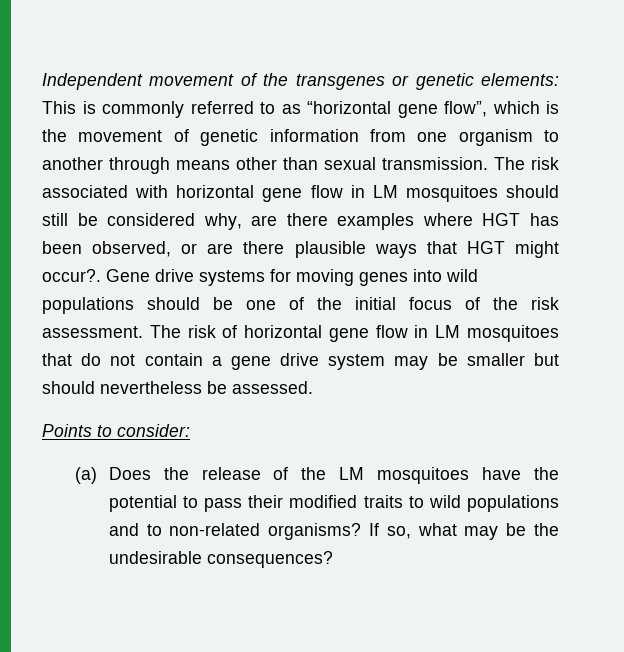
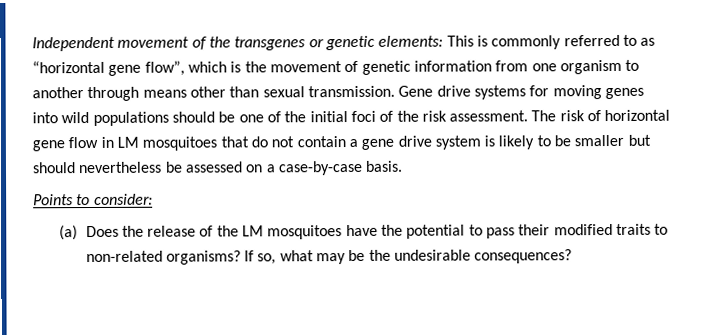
[494,157,559,170] [42,185,559,202] [42,213,559,230] [42,241,559,258] [42,269,101,282] The risk associated with horizontal gene flow in LM mosquitoes should still be considered why, are there examples where HGT has been observed, or are there plausible ways that HGT might occur?. -> (395, 91) none
[409,297,452,310] focus -> [350,110,376,123] foci
[394,356,429,370] may -> [484,135,551,150] is likely to
[232,381,313,394] assessed. -> [184,160,404,176] assessed on a case-by-case basis.
[428,495,559,512] [108,523,162,536] wild populations and to -> (669, 229) none

